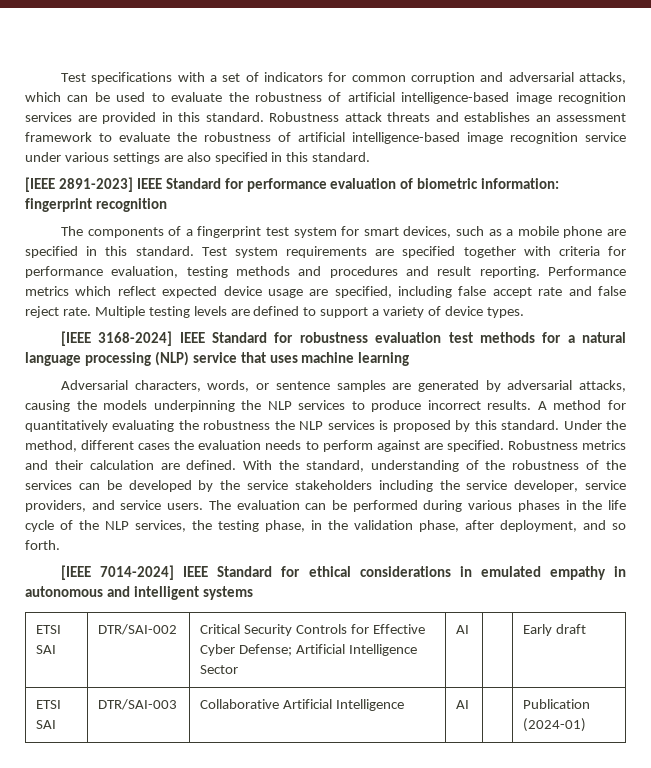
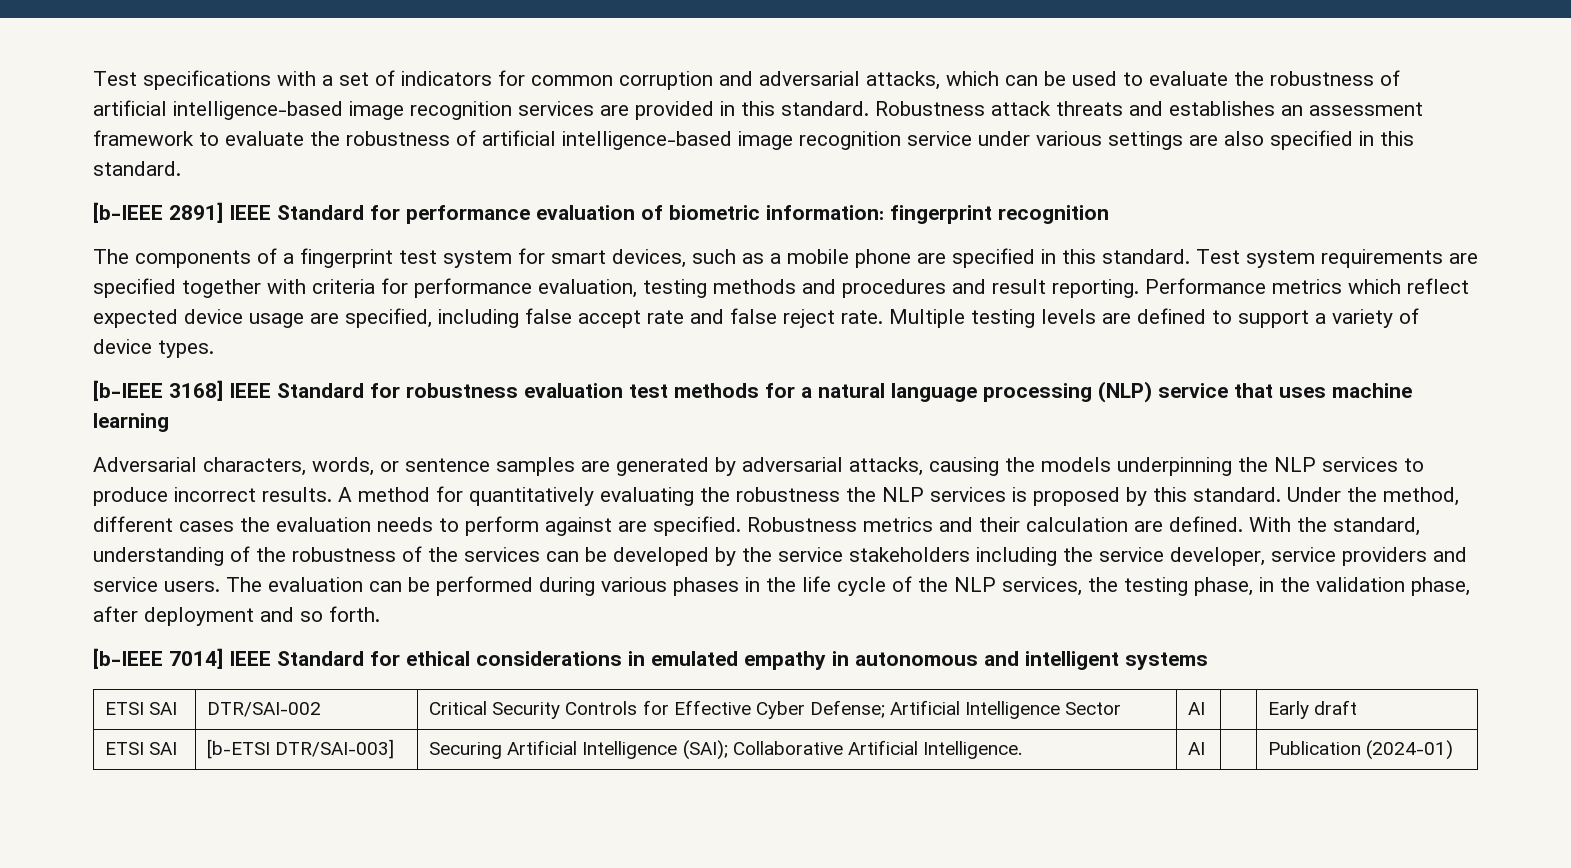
[25,177,133,192] [IEEE 2891-2023] -> [93,202,223,223] [b-IEEE 2891]
[61,331,173,346] [IEEE 3168-2024] -> [93,380,223,401] [b-IEEE 3168]
[25,500,86,512] providers, -> [1342,547,1427,566] providers
[500,520,577,532] deployment, -> [144,607,254,626] deployment
[61,565,175,580] [IEEE 7014-2024] -> [93,648,223,669] [b-IEEE 7014]
[98,699,178,710] DTR/SAI-003 | -> [207,739,395,759] [429,740,728,760] [b-ETSI DTR/SAI-003] | Securing Artificial Intelligence (SAI);
[336,699,405,711] Intelligence -> [922,741,1023,759] Intelligence.

